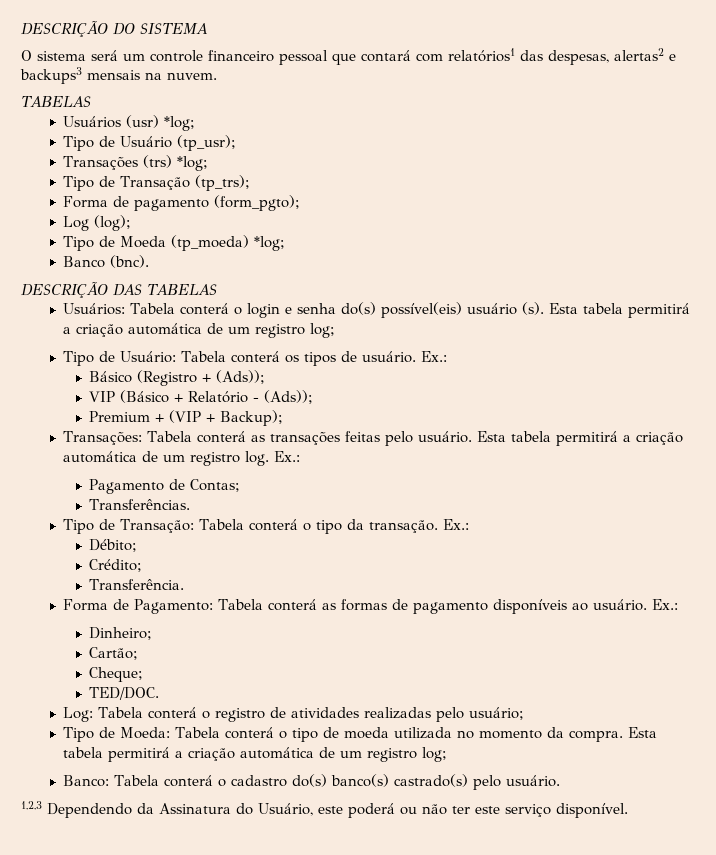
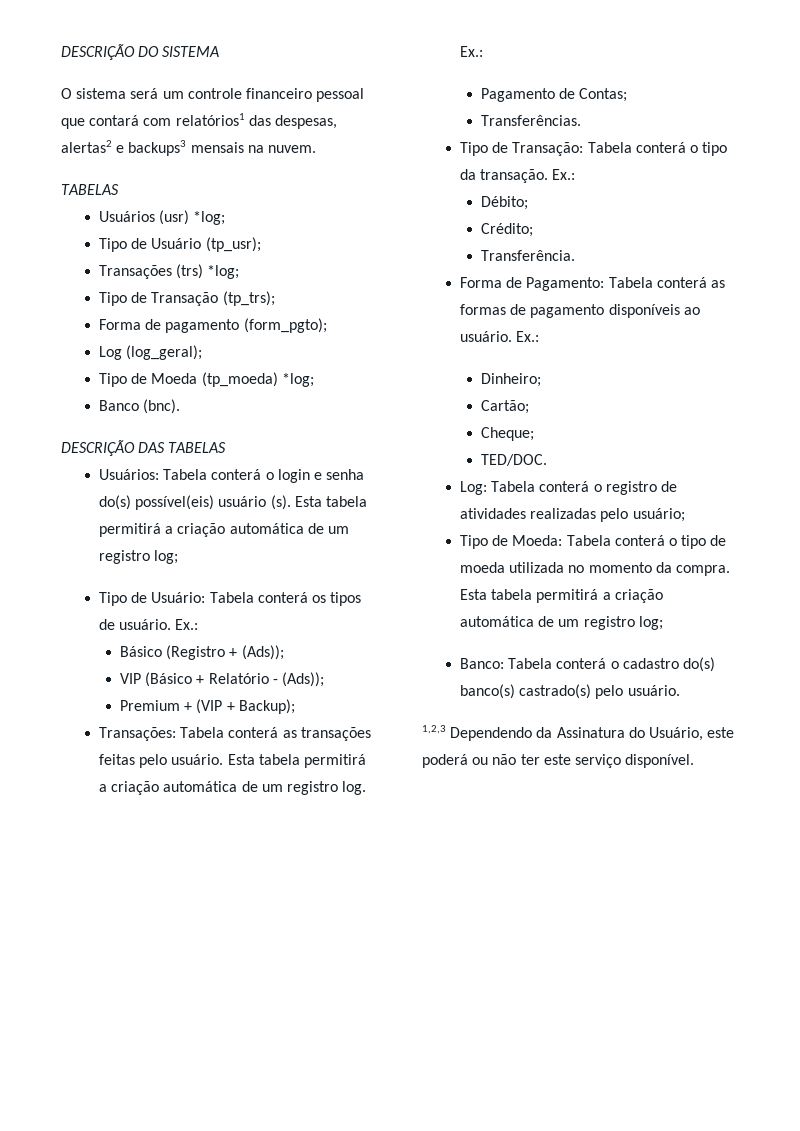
[94,215,132,231] (log); -> [126,345,203,360] (log_geral);

